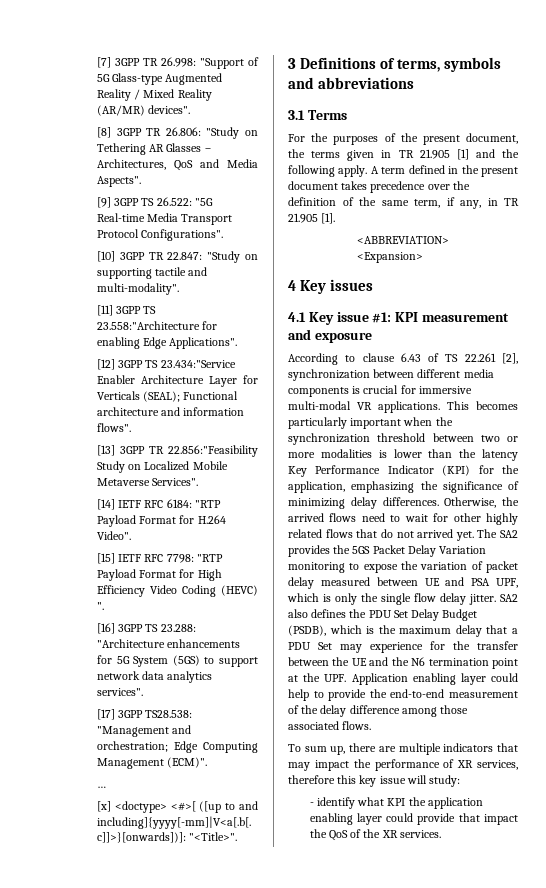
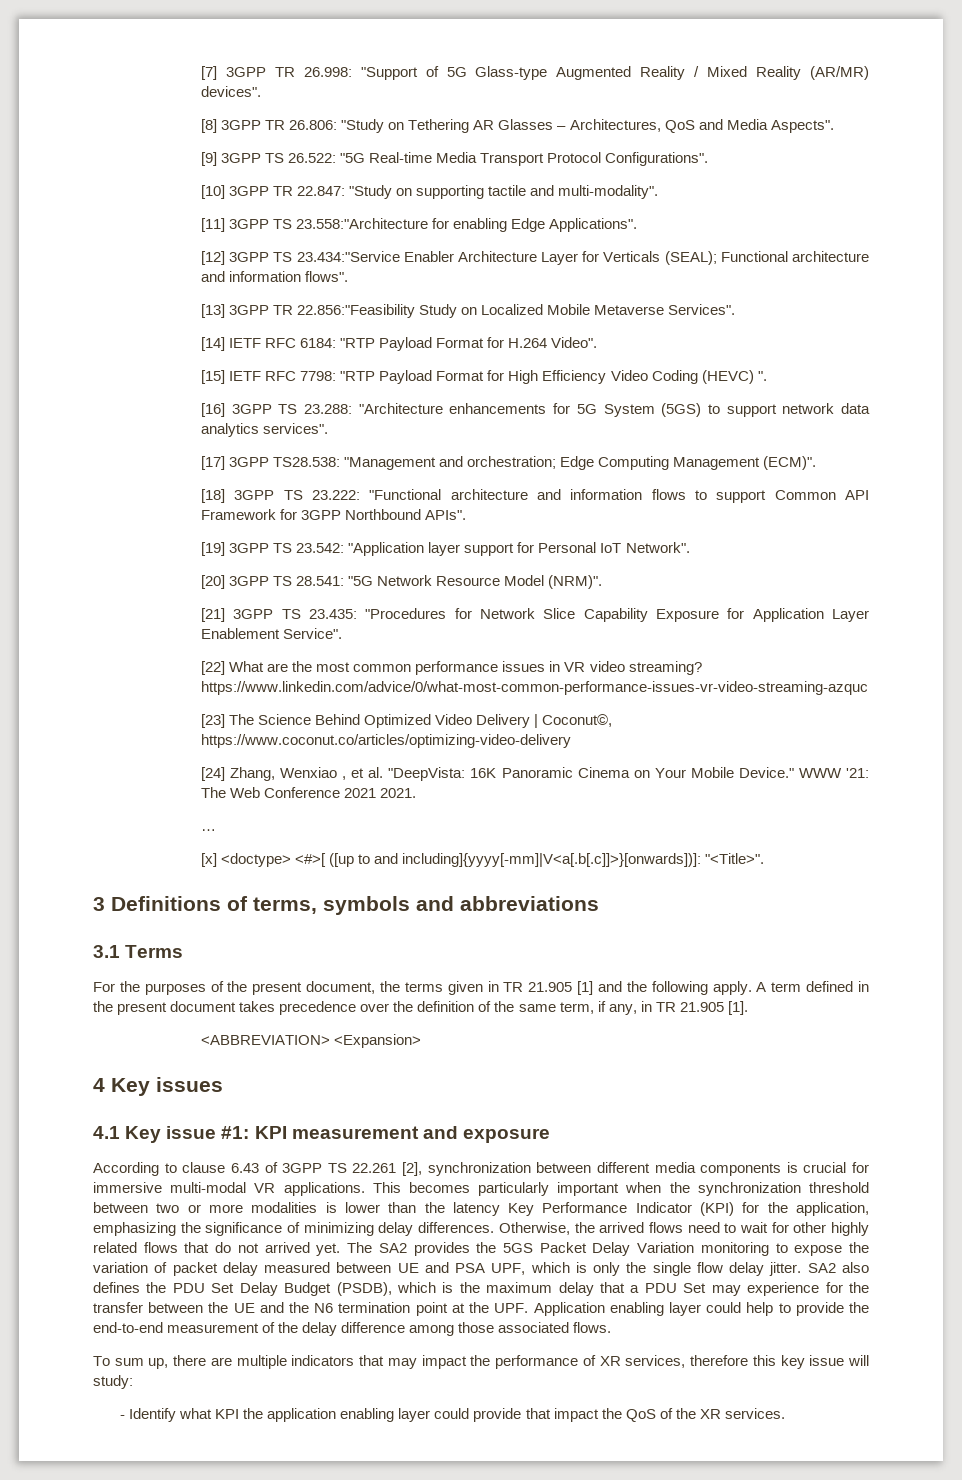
(208, 762) none -> [201,489,869,503] [201,509,467,520] [201,542,690,556] [201,575,603,589] [201,608,869,622] [201,628,343,639] [201,661,702,675] [201,681,869,695] [201,714,613,728] [201,734,572,748] [201,767,869,781] [201,787,417,798] // [18] 3GPP TS 23.222: "Functional architecture and information flows to support Common API Framework for 3GPP Northbound APIs". // [19] 3GPP TS 23.542: "Application layer support for Personal IoT Network". // [20] 3GPP TS 28.541: "5G Network Resource Model (NRM)". // [21] 3GPP TS 23.435: "Procedures for Network Slice Capability Exposure for Application Layer Enablement Service". // [22] What are the most common performance issues in VR video streaming? https://www.linkedin.com/advice/0/what-most-common-performance-issues-vr-video-streaming-azquc // [23] The Science Behind Optimized Video Delivery | Coconut©, https://www.coconut.co/articles/optimizing-video-delivery // [24] Zhang, Wenxiao , et al. "DeepVista: 16K Panoramic Cinema on Your Mobile Device." WWW '21: The Web Conference 2021 2021.
(440, 357) none -> [282,1163,323,1173] 3GPP
[316,797,355,809] identify -> [129,1408,177,1422] Identify

